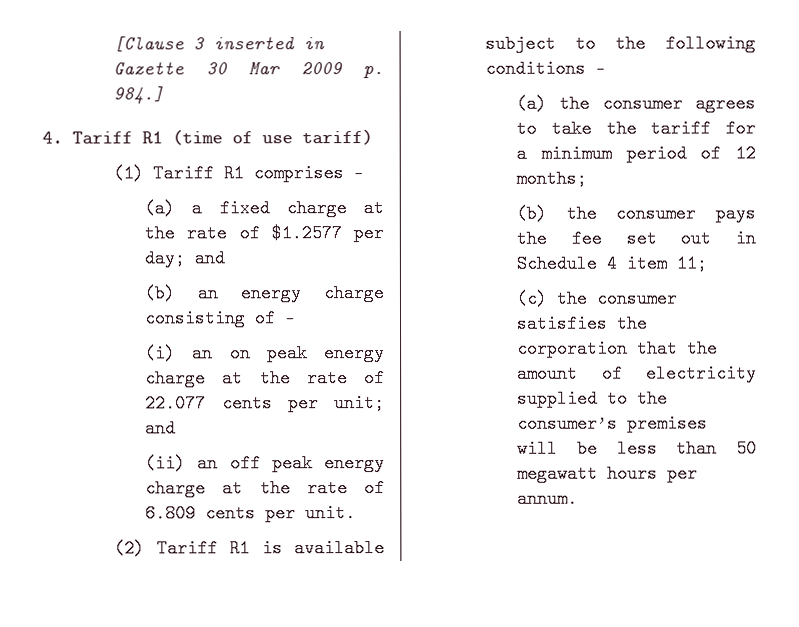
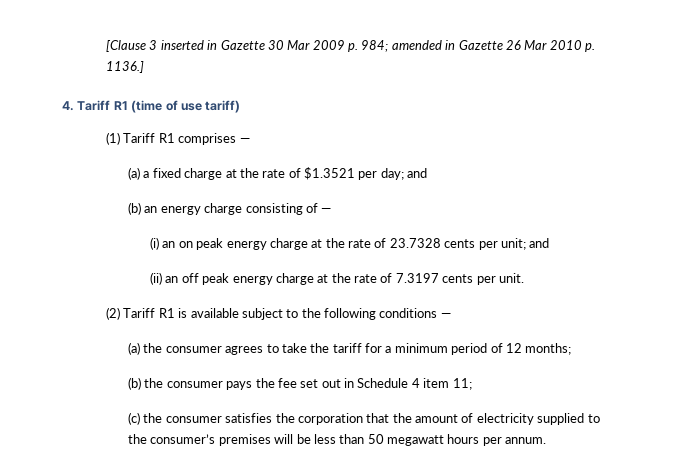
[113,86,165,105] 984.] -> [361,40,596,52] [106,61,145,73] 984; amended in Gazette 26 Mar 2010 p. 1136.]
[270,224,342,243] $1.2577 -> [304,167,356,180] $1.3521
[145,394,207,413] 22.077 -> [389,238,441,248] 23.7328
[145,504,197,523] 6.809 -> [395,273,439,283] 7.3197

